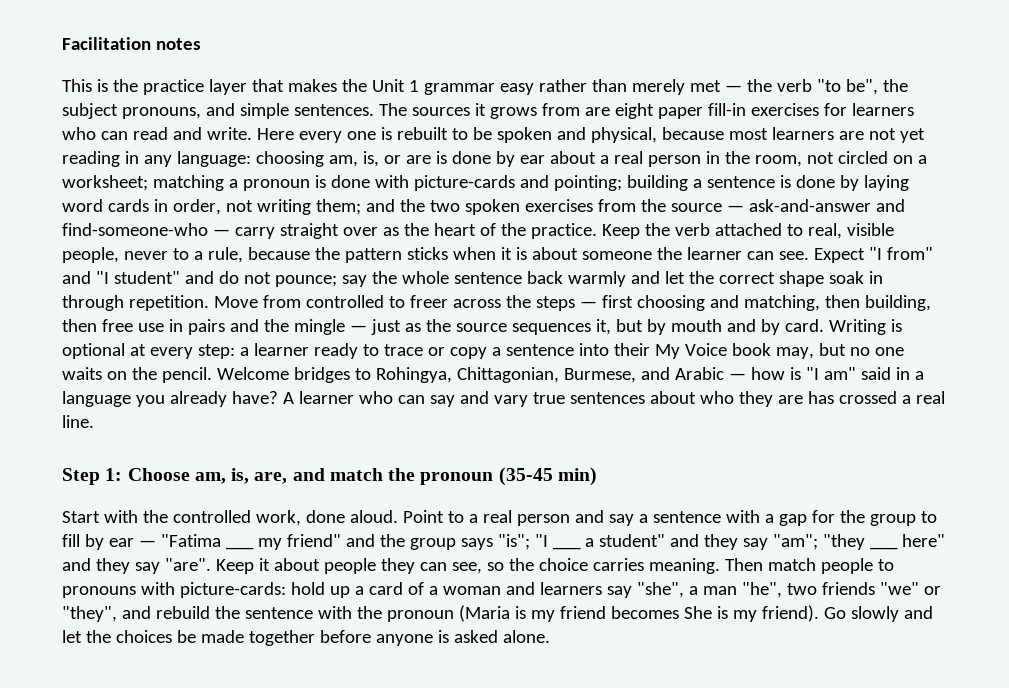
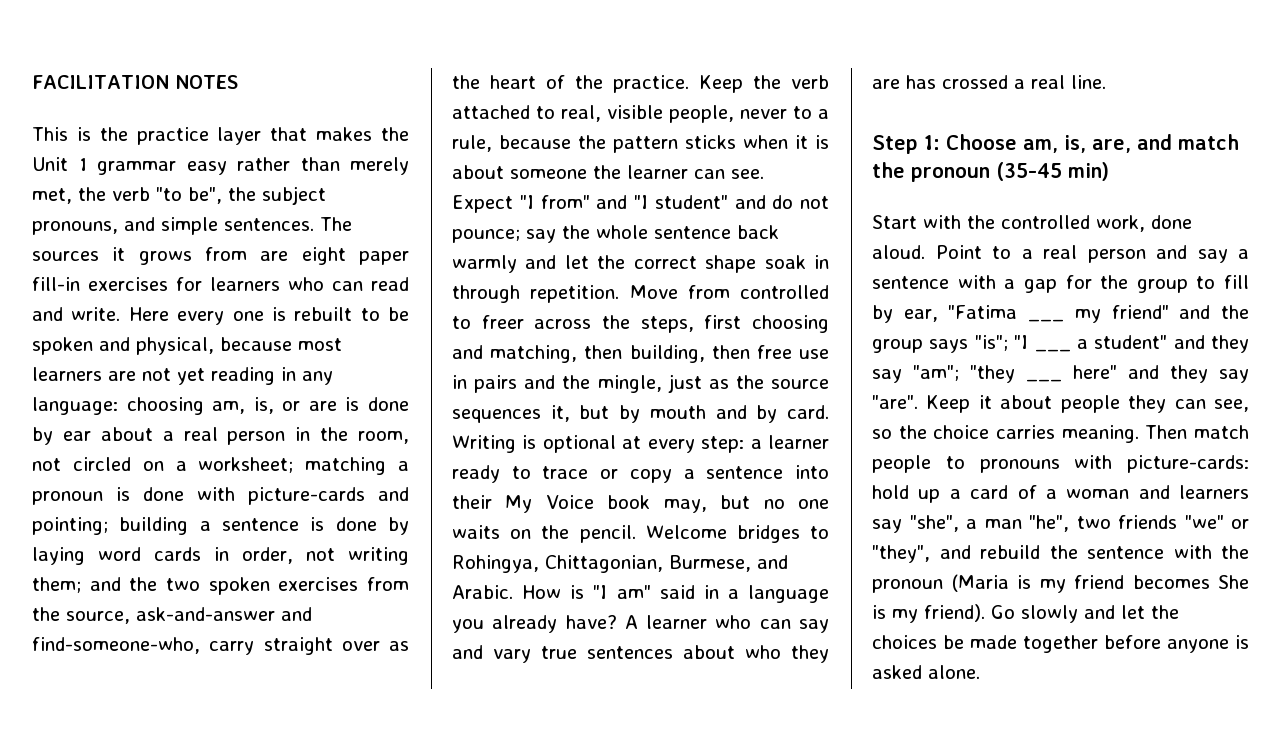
[62,37,201,50] Facilitation notes -> [32,75,238,89] FACILITATION NOTES
[689,80,742,92] met — -> [32,188,72,204] met,
[670,199,905,212] [62,223,230,236] source — ask-and-answer and find-someone-who — -> [66,607,312,624] [32,637,200,654] source, ask-and-answer and find-someone-who,
[535,296,597,311] steps — -> [640,316,694,333] steps,
[293,319,367,335] mingle — -> [597,375,662,393] mingle,
[674,367,785,380] Arabic — how -> [452,585,562,599] Arabic. How
[108,538,156,547] ear — -> [903,309,938,322] ear,

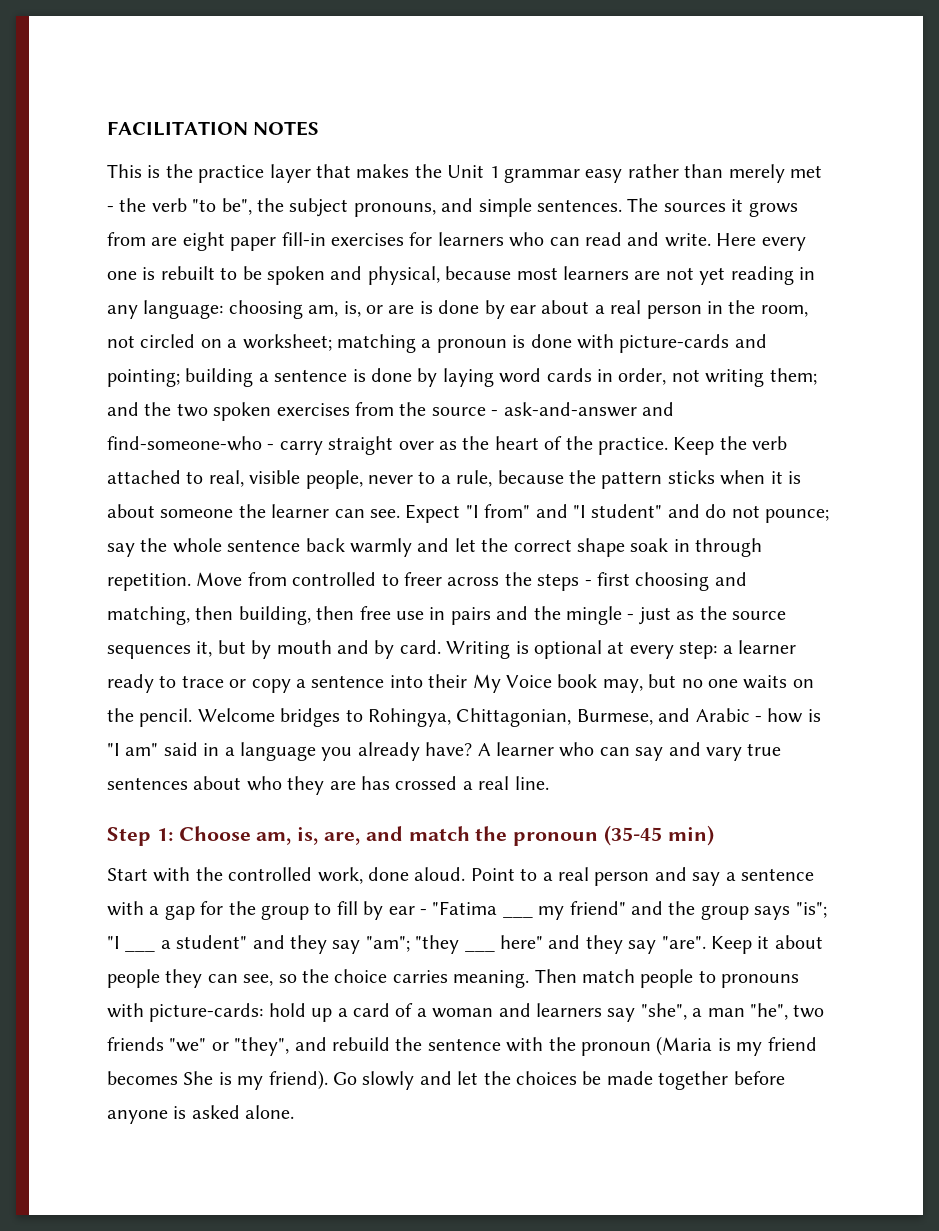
[32,188,72,204] met, -> [789,165,822,178] [107,206,114,212] met -
[66,607,312,624] [32,637,200,654] source, ask-and-answer and find-someone-who, -> [431,402,674,417] [107,436,275,451] source - ask-and-answer and find-someone-who -
[640,316,694,333] steps, -> [537,573,592,591] steps -
[597,375,662,393] mingle, -> [565,606,635,625] mingle -
[452,585,562,599] Arabic. How -> [695,708,804,723] Arabic - how
[903,309,938,322] ear, -> [388,906,427,915] ear -

